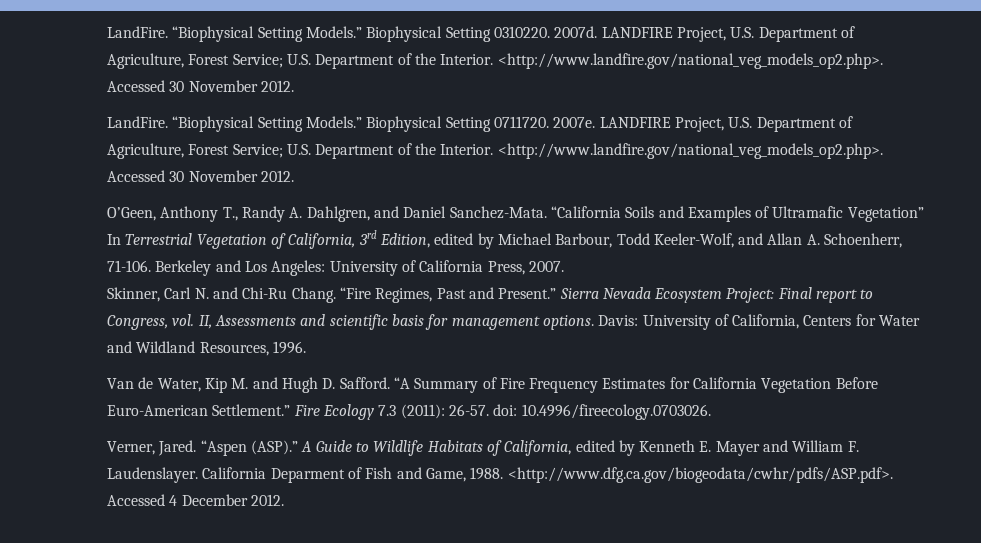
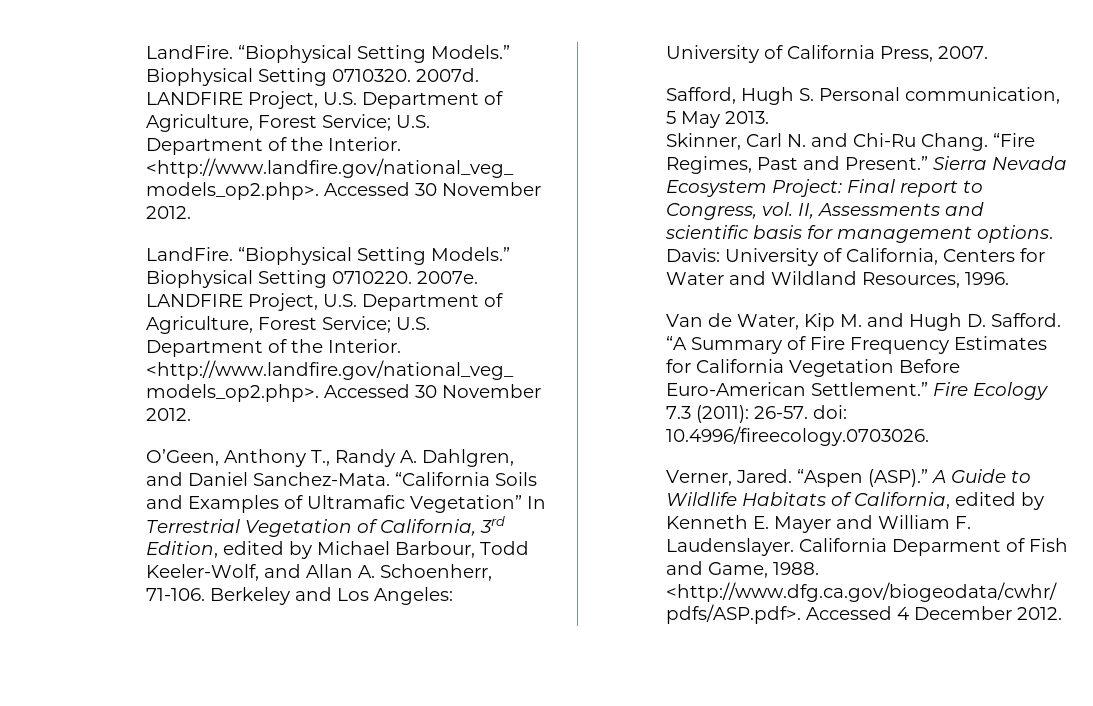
[106,26,550,42] LandFire. “Biophysical Setting Models.” Biophysical Setting 0310220. -> [146,45,511,63] [146,68,412,86] LandFire. “Biophysical Setting Models.” Biophysical Setting 0710320.
[493,116,549,128] 0711720. -> [332,271,413,284] 0710220.
(564, 266) none -> [666,87,1061,105] [666,111,770,128] // Safford, Hugh S. Personal communication, 5 May 2013.

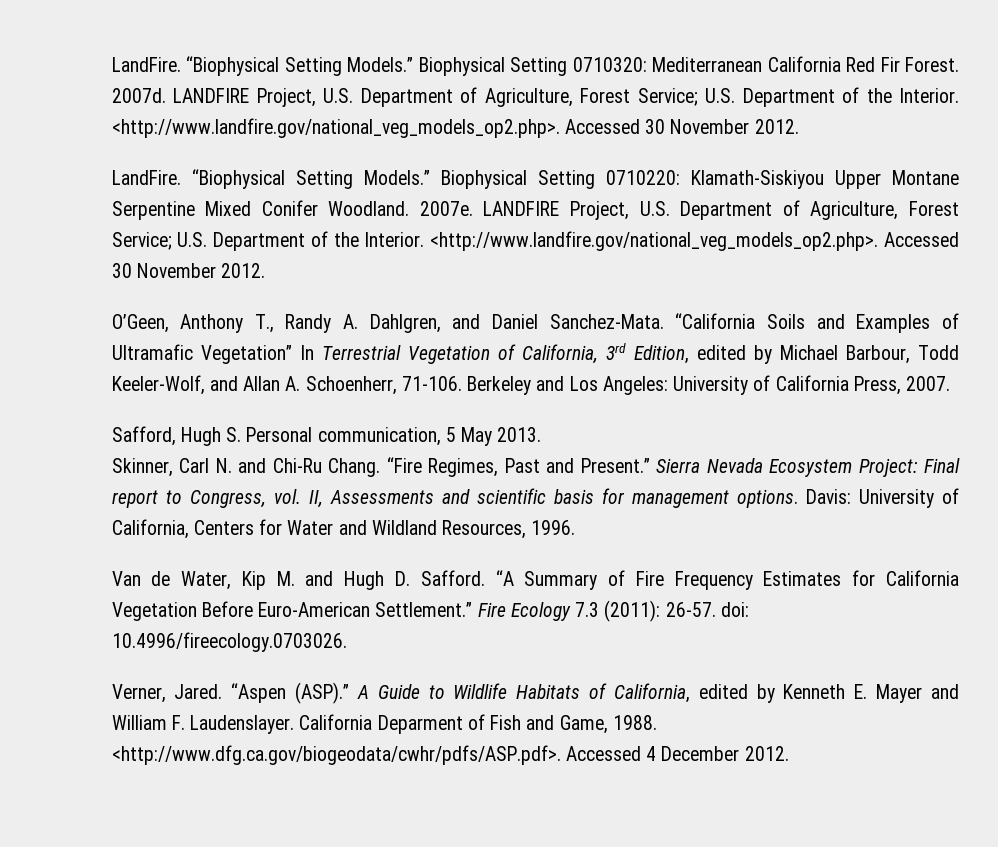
[146,45,511,63] [146,68,412,86] LandFire. “Biophysical Setting Models.” Biophysical Setting 0710320. -> [111,56,959,76] LandFire. “Biophysical Setting Models.” Biophysical Setting 0710320: Mediterranean California Red Fir Forest.
[332,271,413,284] 0710220. -> [605,170,960,189] [111,200,410,220] 0710220: Klamath-Siskiyou Upper Montane Serpentine Mixed Conifer Woodland.

